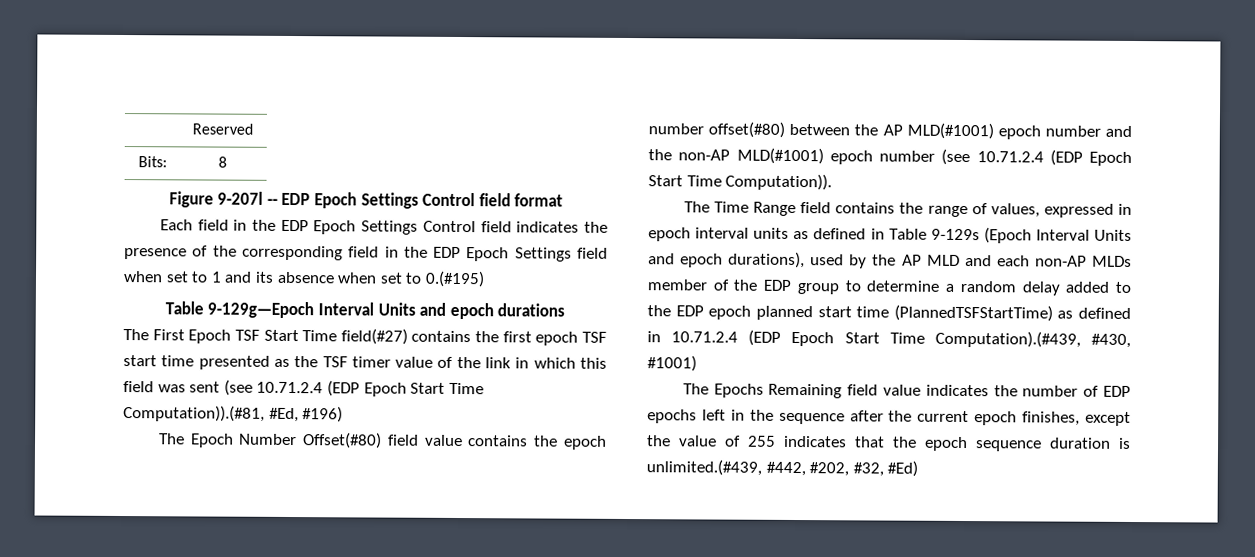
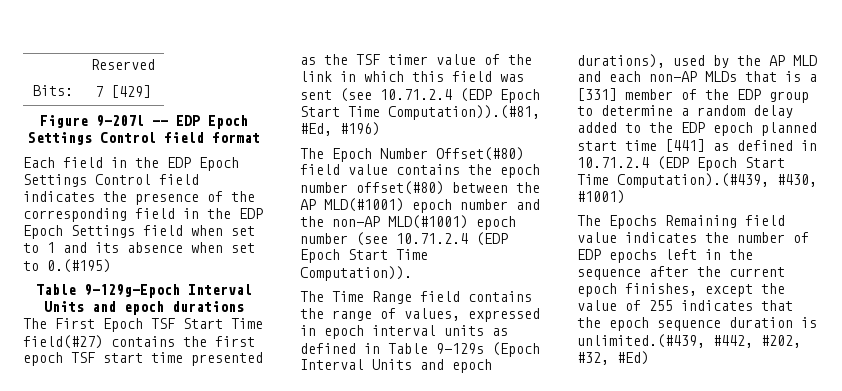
[218,156,227,168] 8 -> [94,85,151,98] 7 [429]
(1132, 261) none -> [745,71,817,82] [577,88,617,101] that is a [331]
[893,304,1053,322] (PlannedTSFStartTime) -> [665,139,705,152] [441]

